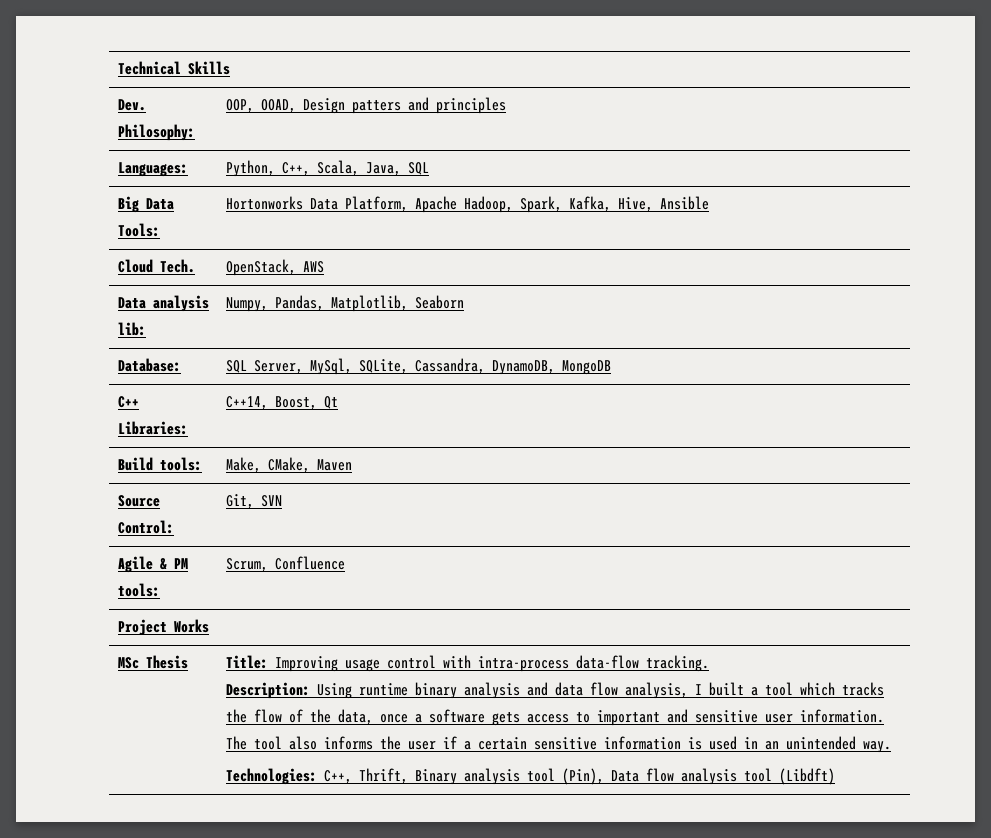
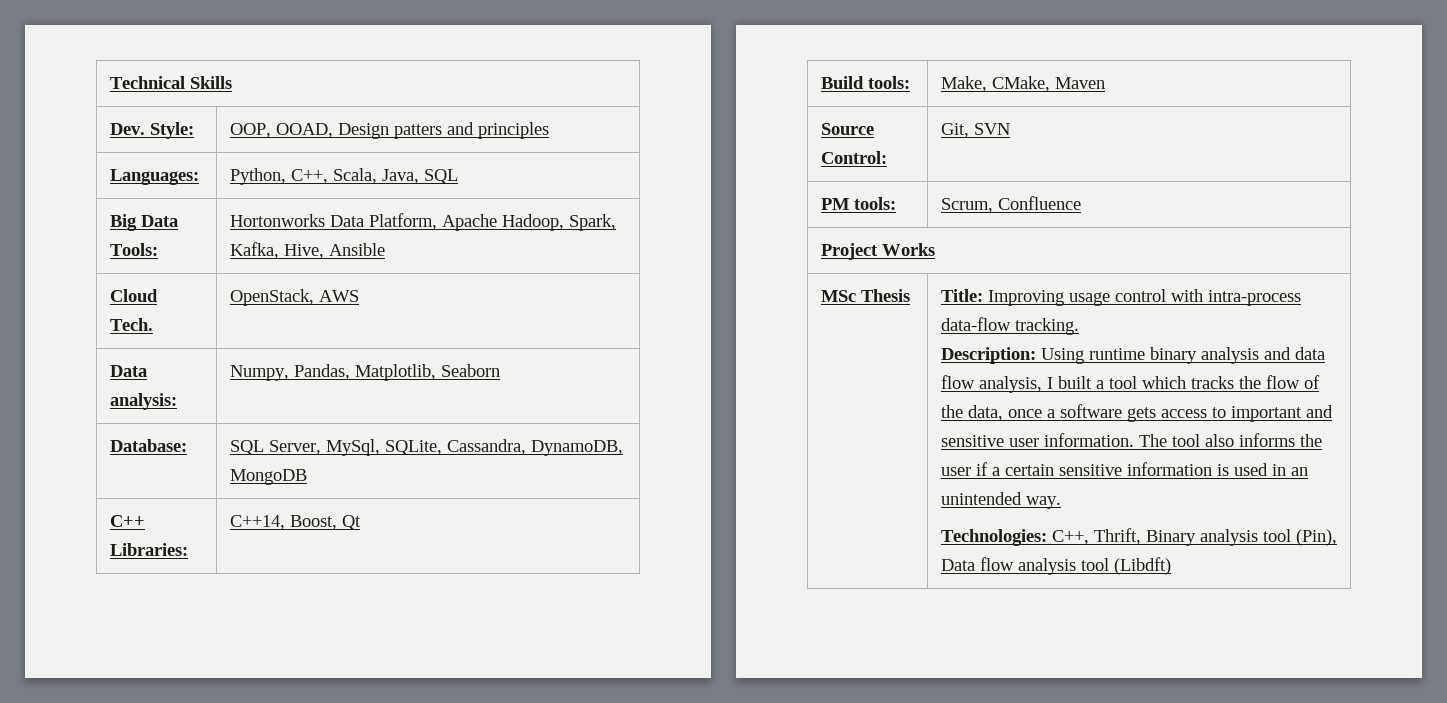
[117,124,195,141] Philosophy: -> [149,122,194,139] Style:
[152,295,209,312] [117,322,146,336] analysis lib: -> [109,393,177,410] analysis:
[117,556,167,573] Agile & -> (1010, 129) none

